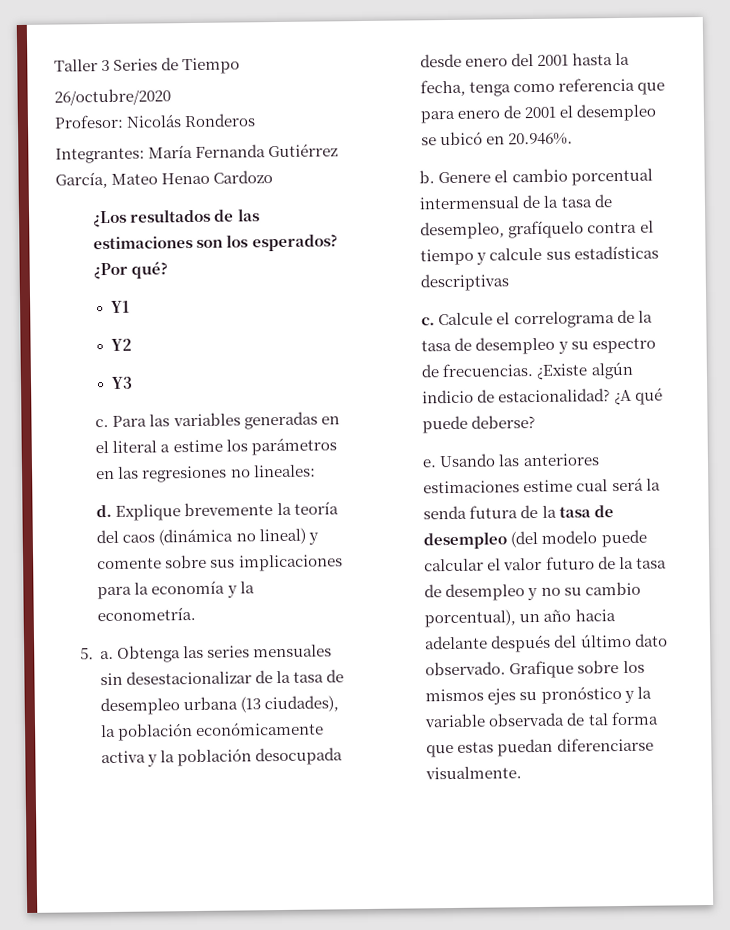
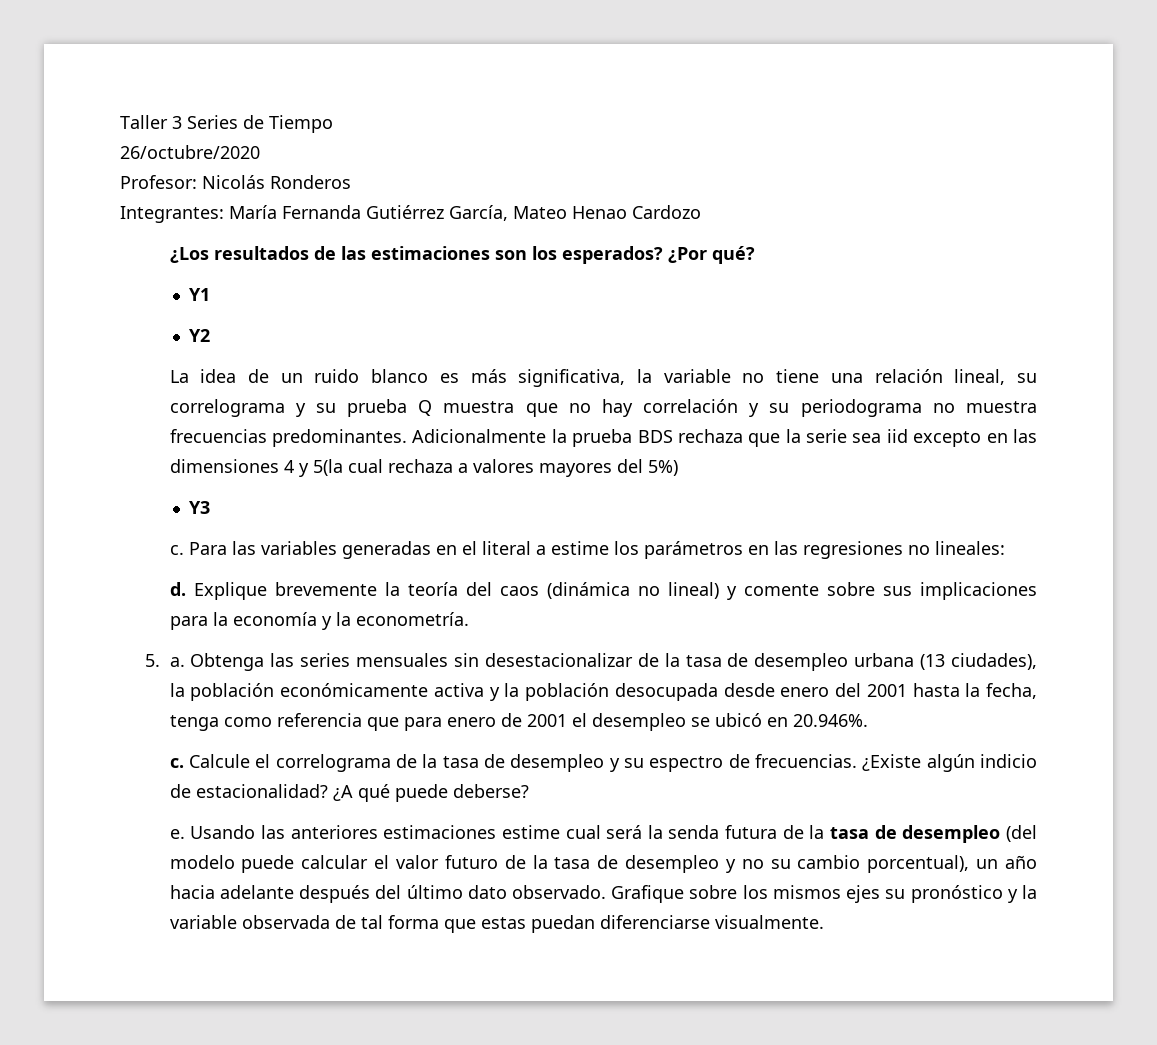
(132, 344) none -> [169,369,1038,387] [169,399,1037,417] [169,429,1038,447] [169,459,678,477] // La idea de un ruido blanco es más significativa, la variable no tiene una relación lineal, su correlograma y su prueba Q muestra que no hay correlación y su periodograma no muestra frecuencias predominantes. Adicionalmente la prueba BDS rechaza que la serie sea iid excepto en las dimensiones 4 y 5(la cual rechaza a valores mayores del 5%)
[419,168,653,186] [419,194,613,210] [420,220,654,240] [420,245,659,266] [420,273,510,292] // b. Genere el cambio porcentual intermensual de la tasa de desempleo, grafíquelo contra el tiempo y calcule sus estadísticas descriptivas -> (868, 720) none

